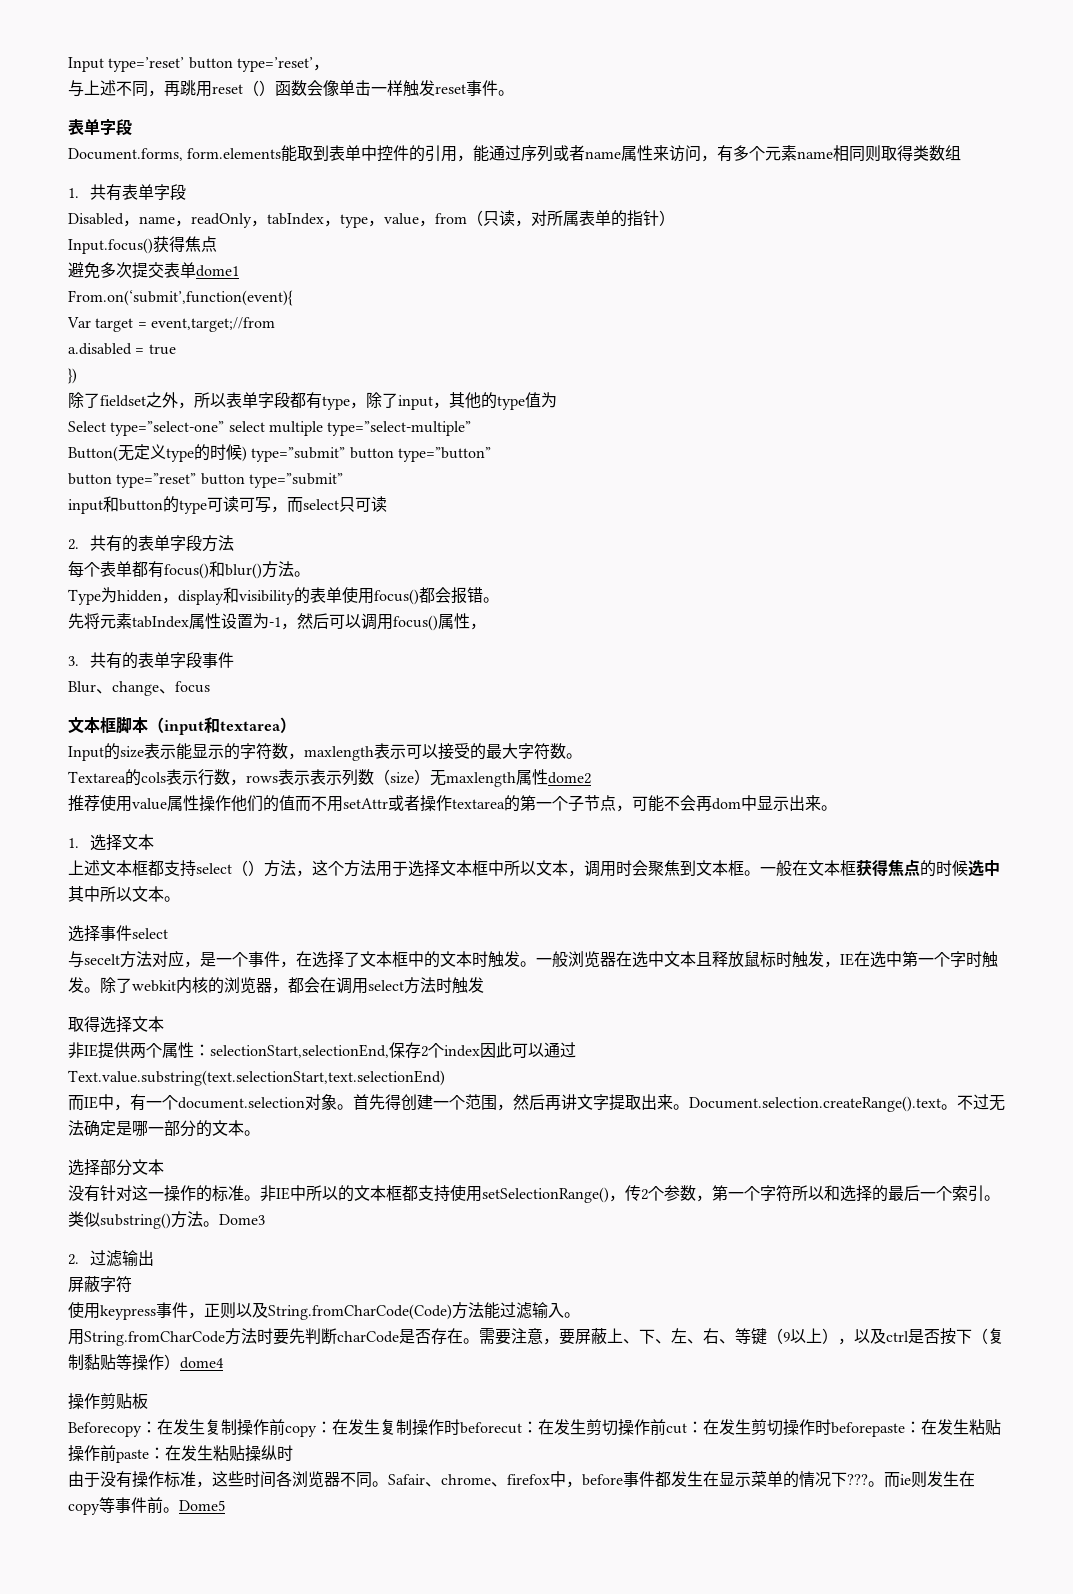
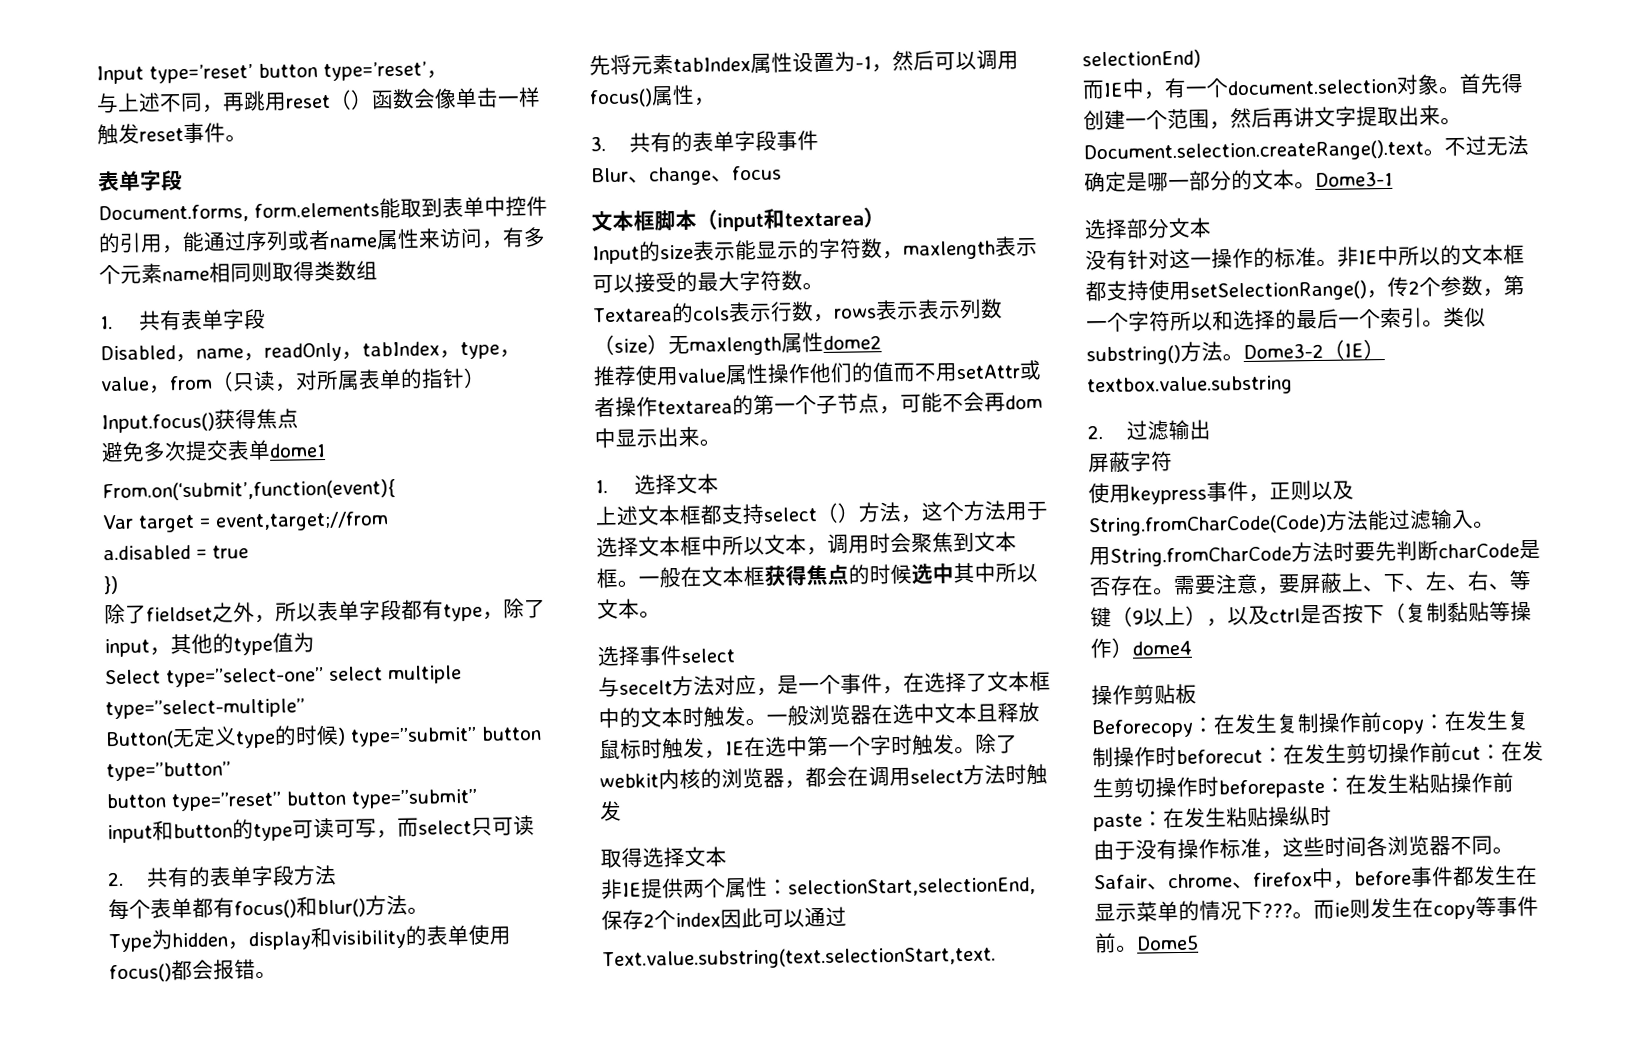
(260, 1133) none -> [1315,170,1393,187] Dome3-1
[219,1214,265,1225] Dome3 -> [1243,339,1385,360] [1087,375,1293,397] Dome3-2（IE）textbox.value.substring

